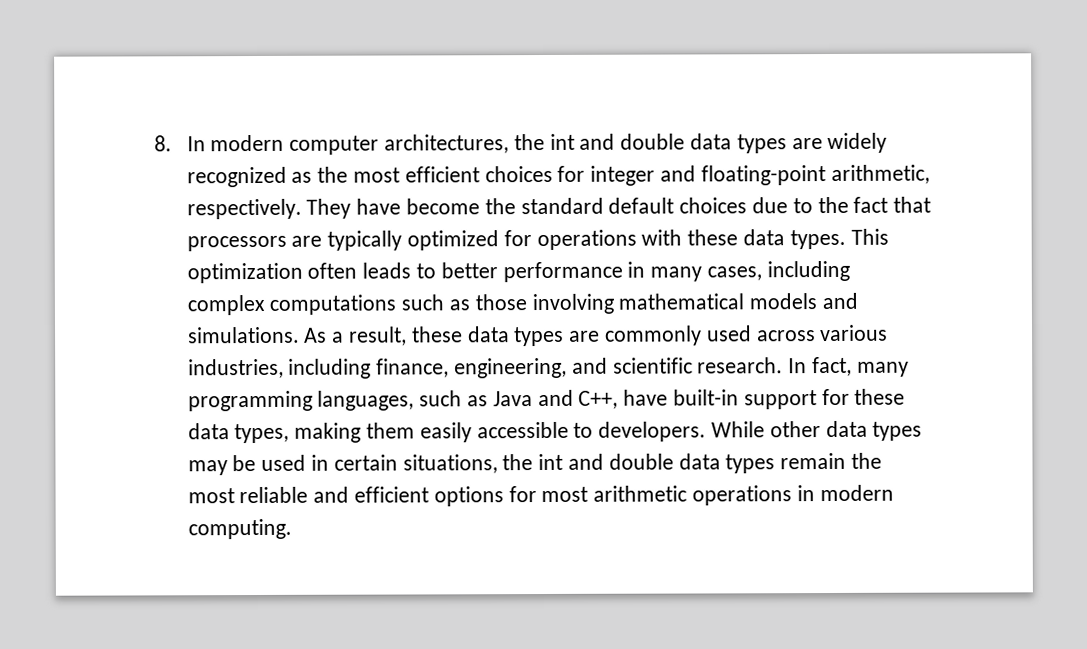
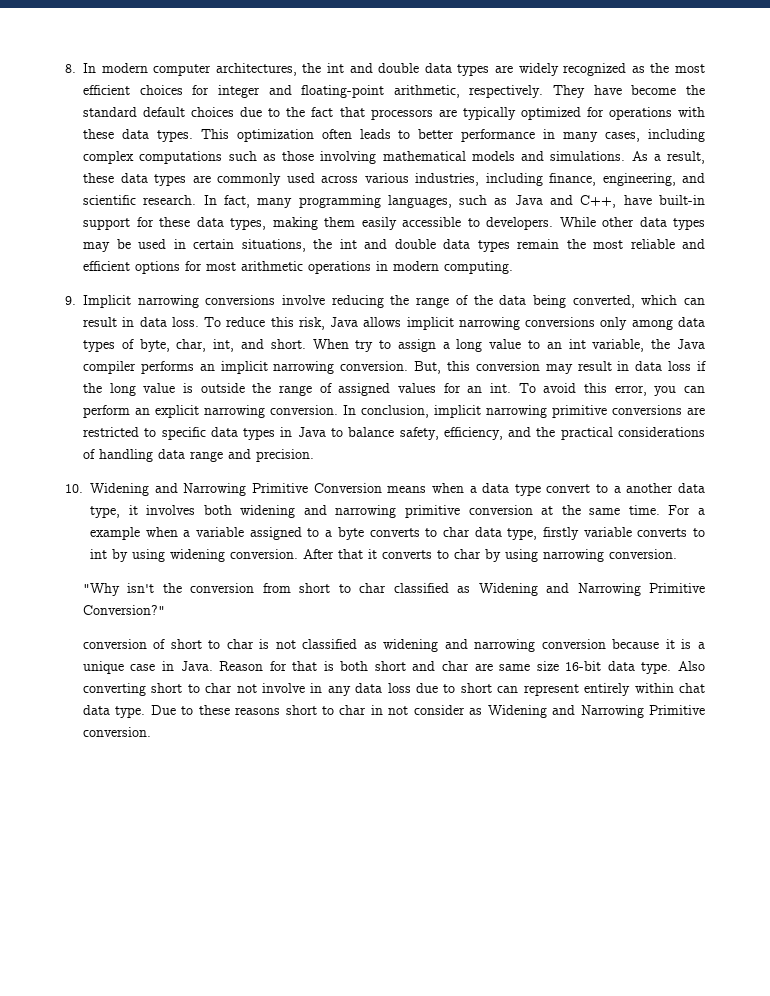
(292, 529) none -> [65,295,705,308] [83,317,705,330] [83,339,705,352] [83,361,706,374] [83,383,705,396] [83,405,705,418] [83,427,705,440] [83,449,314,462] [65,483,705,496] [90,505,705,518] [90,527,705,540] [90,549,677,562] [82,583,705,596] [82,605,165,615] [82,639,705,652] [82,661,705,674] [82,683,705,696] [82,705,706,718] [82,727,151,737] // 9. Implicit narrowing conversions involve reducing the range of the data being converted, which can result in data loss. To reduce this risk, Java allows implicit narrowing conversions only among data types of byte, char, int, and short. When try to assign a long value to an int variable, the Java compiler performs an implicit narrowing conversion. But, this conversion may result in data loss if the long value is outside the range of assigned values for an int. To avoid this error, you can perform an explicit narrowing conversion. In conclusion, implicit narrowing primitive conversions are restricted to specific data types in Java to balance safety, efficiency, and the practical considerations of handling data range and precision. // 10. Widening and Narrowing Primitive Conversion means when a data type convert to a another data type, it involves both widening and narrowing primitive conversion at the same time. For a example when a variable assigned to a byte converts to char data type, firstly variable converts to int by using widening conversion. After that it converts to char by using narrowing conversion. // "Why isn't the conversion from short to char classified as Widening and Narrowing Primitive Conversion?" // conversion of short to char is not classified as widening and narrowing conversion because it is a unique case in Java. Reason for that is both short and char are same size 16-bit data type. Also converting short to char not involve in any data loss due to short can represent entirely within chat data type. Due to these reasons short to char in not consider as Widening and Narrowing Primitive conversion.

